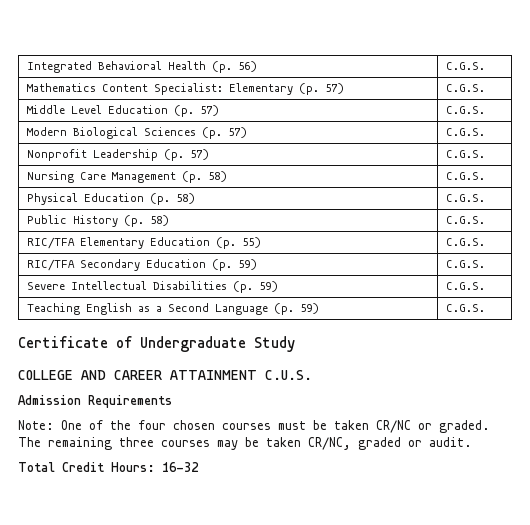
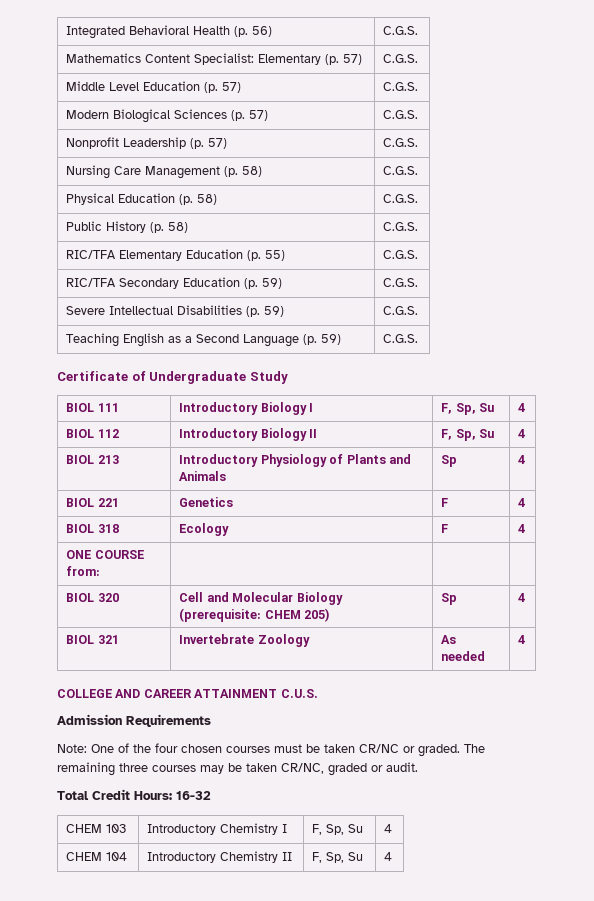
(295, 344) none -> [66,403,119,412] [179,402,314,415] [441,403,495,415] [518,403,526,412] [66,429,119,438] [179,428,318,441] [441,429,495,441] [518,429,526,438] [66,455,119,464] [179,454,411,467] [179,471,227,481] [441,455,458,467] [518,455,526,464] [66,498,119,507] [179,497,234,507] [441,498,449,507] [518,498,526,507] [66,524,119,533] [179,523,230,536] [441,524,449,533] [518,524,526,533] [66,550,144,559] [66,566,101,576] [66,593,119,602] [179,592,343,605] [179,608,331,622] [441,593,458,605] [518,593,526,602] [66,635,119,644] [179,634,310,647] [441,635,457,644] [441,651,486,661] [518,635,526,644] // BIOL 111 | Introductory Biology I | F, Sp, Su | 4 // BIOL 112 | Introductory Biology II | F, Sp, Su | 4 // BIOL 213 | Introductory Physiology of Plants and Animals | Sp | 4 // BIOL 221 | Genetics | F | 4 // BIOL 318 | Ecology | F | 4 // ONE COURSE from: | | | // BIOL 320 | Cell and Molecular Biology (prerequisite: CHEM 205) | Sp | 4 // BIOL 321 | Invertebrate Zoology | As needed | 4
(199, 467) none -> [66,824,127,833] [147,823,288,835] [312,824,364,835] [384,824,393,833] [66,852,128,861] [147,851,293,863] [312,852,364,863] [384,852,393,861] // CHEM 103 | Introductory Chemistry I | F, Sp, Su | 4 // CHEM 104 | Introductory Chemistry II | F, Sp, Su | 4

